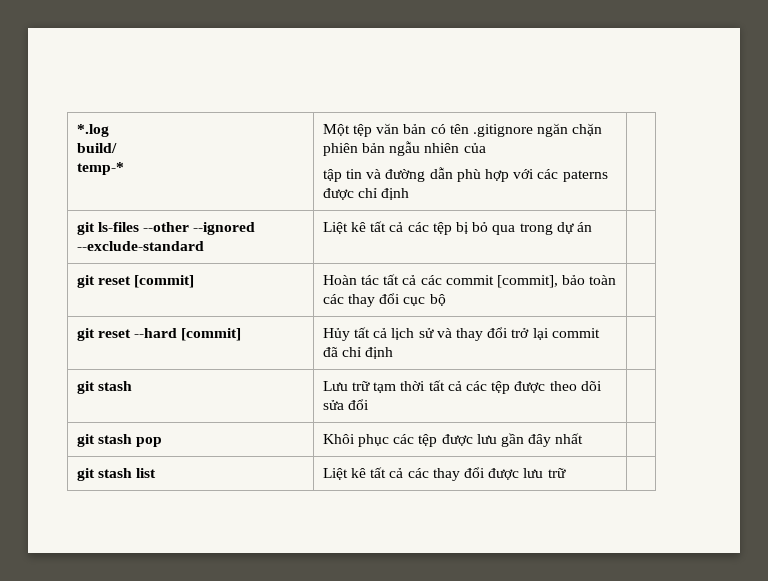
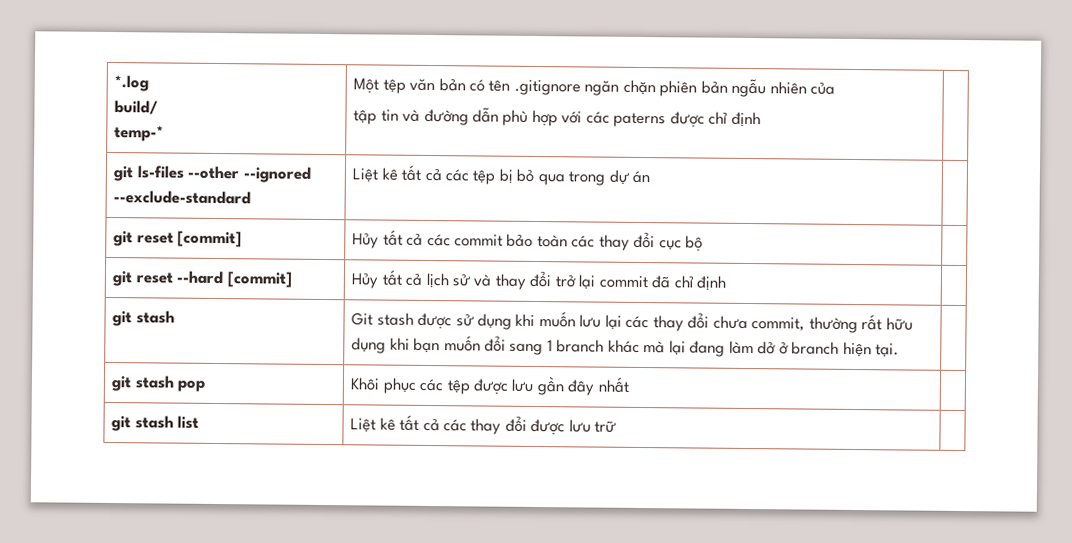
[322,275,380,285] Hoàn tác -> [352,233,380,249] Hủy
[497,275,559,288] [commit], -> (504, 240) none
[322,380,602,394] [322,399,370,410] Lưu trữ tạm thời tất cả các tệp được theo dõi sửa đổi -> [351,311,913,334] [351,335,899,358] Git stash được sử dụng khi muốn lưu lại các thay đổi chưa commit, thường rất hữu dụng khi bạn muốn đổi sang 1 branch khác mà lại đang làm dở ở branch hiện tại.

